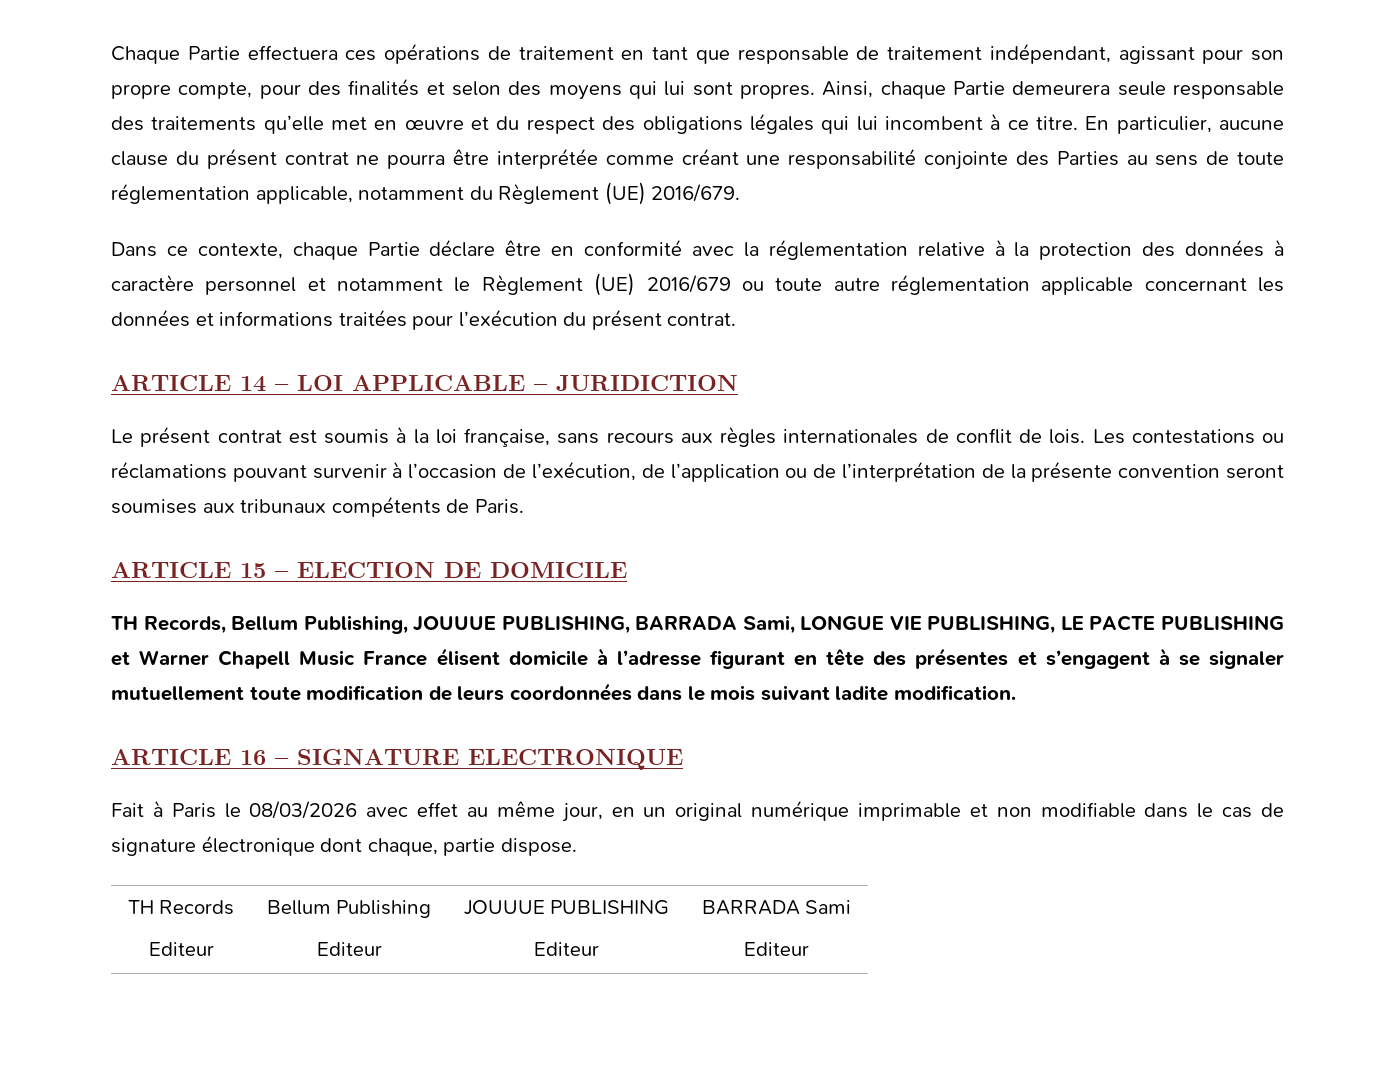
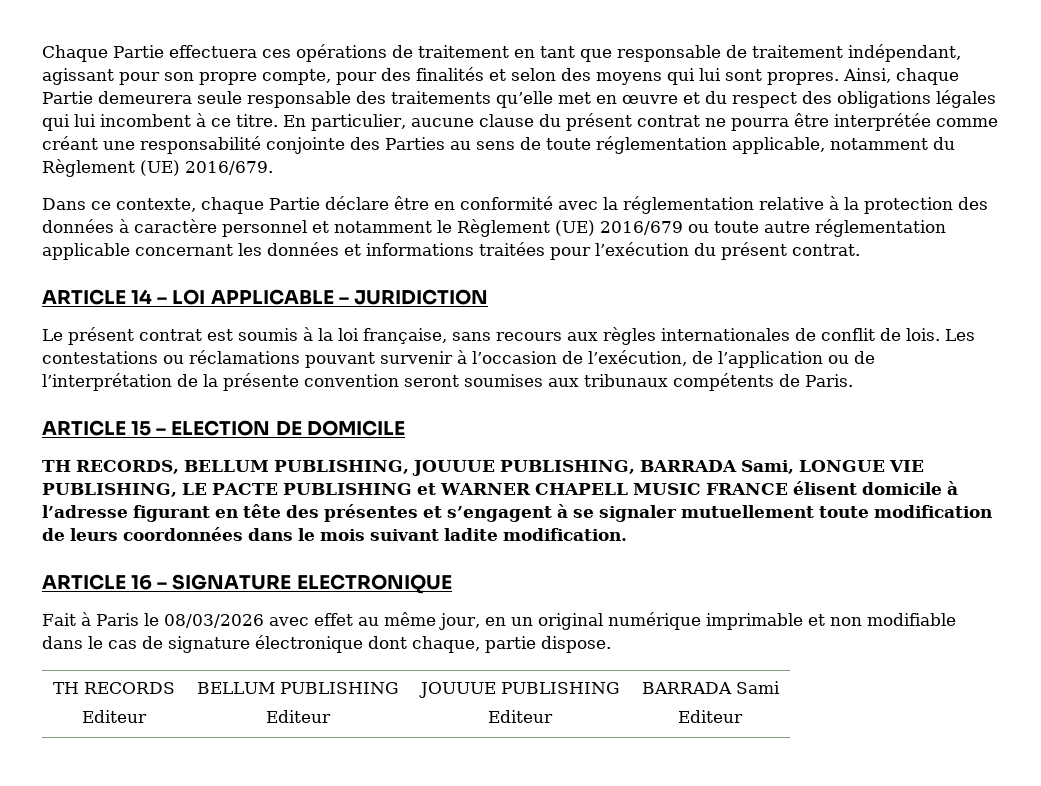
[143,615,408,634] Records, Bellum Publishing, -> [76,460,409,474] RECORDS, BELLUM PUBLISHING,
[139,650,428,669] Warner Chapell Music France -> [439,483,788,495] WARNER CHAPELL MUSIC FRANCE
[159,900,235,915] [148,942,214,956] [266,900,432,918] Records // Editeur | Bellum Publishing -> [84,682,175,694] [82,710,147,723] [196,682,399,694] RECORDS // Editeur | BELLUM PUBLISHING

